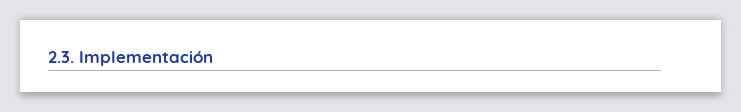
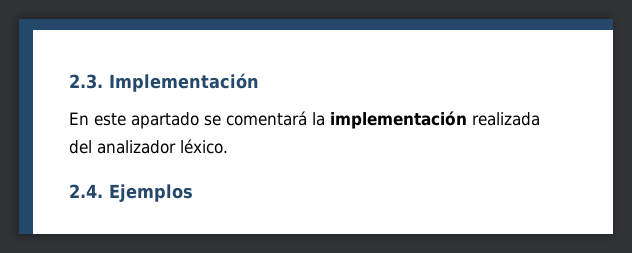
(213, 58) none -> [69,111,540,129] [69,139,228,154] [69,184,193,202] // En este apartado se comentará la implementación realizada del analizador léxico. // 2.4. Ejemplos

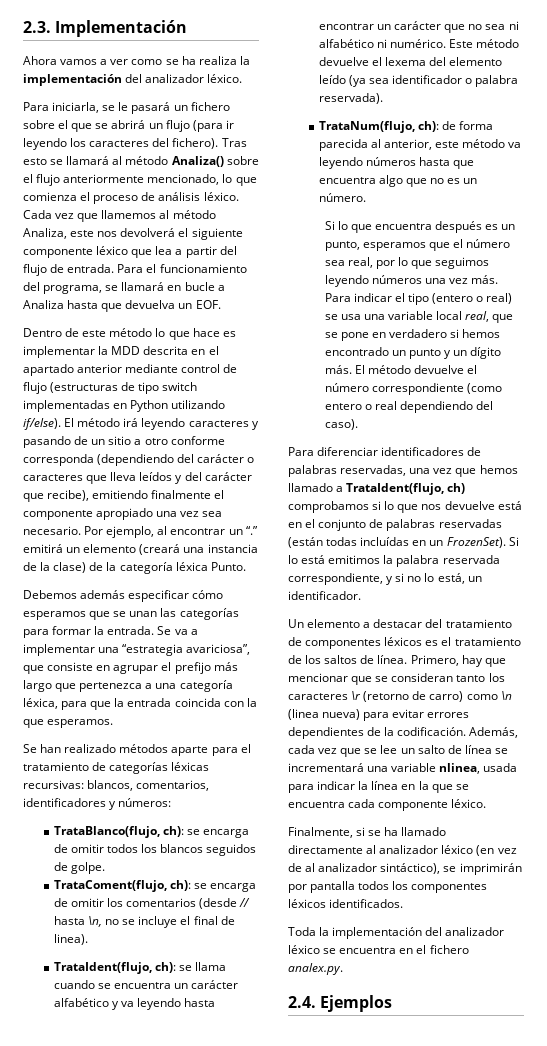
[69,111,540,129] En este apartado se comentará la implementación realizada -> [23,56,250,65] [23,74,122,86] Ahora vamos a ver como se ha realiza la implementación
(228, 146) none -> [23,102,230,114] [23,120,234,132] [23,138,247,150] [23,156,259,167] [23,174,257,186] [23,192,239,204] [23,210,216,222] [23,228,243,240] [23,246,237,258] [23,264,247,276] [23,282,225,294] [23,300,221,312] [23,328,236,340] [23,346,219,358] [23,364,238,376] [23,382,198,394] [23,400,226,412] [23,418,259,430] [23,436,225,448] [23,454,255,466] [23,472,252,484] [23,490,225,502] [23,508,223,520] [23,526,258,538] [23,544,258,555] [23,562,246,574] [23,590,224,602] [23,608,239,620] [23,626,198,638] [23,644,251,656] [23,662,238,674] [23,680,233,692] [23,698,257,710] [23,719,114,728] [23,744,251,756] [23,762,210,774] [23,780,210,791] [23,798,172,810] [53,826,250,838] [53,844,257,856] [53,862,106,874] [53,880,257,892] [53,898,251,909] [53,916,235,928] [53,934,88,945] [53,962,227,974] [53,980,239,989] [53,998,216,1010] [318,21,519,33] [318,39,520,48] [318,57,503,66] [318,75,519,87] [318,93,383,104] [318,121,494,133] [318,139,522,151] [318,157,475,169] [318,175,478,187] [318,193,366,202] [324,221,516,233] [324,239,510,251] [324,257,490,269] [324,275,498,287] [324,293,513,305] [324,311,514,323] [324,329,501,341] [324,347,502,359] [324,365,477,374] [324,383,502,395] [324,401,493,413] [324,419,358,430] [288,447,482,456] [288,465,518,477] [288,483,466,495] [288,501,522,513] [288,519,502,531] [288,537,519,548] [288,555,500,567] [288,573,482,585] [288,591,361,600] [288,619,512,628] [288,637,521,649] [288,655,506,667] [288,673,505,685] [288,691,512,702] [288,709,470,721] [288,727,519,739] [288,745,508,757] [288,763,518,774] [288,781,469,793] [288,799,487,811] [288,827,447,838] [288,845,517,856] [288,863,522,875] [288,881,488,893] [288,899,404,908] [288,927,505,939] [288,945,469,954] [288,963,343,975] // Para iniciarla, se le pasará un fichero sobre el que se abrirá un flujo (para ir leyendo los caracteres del fichero). Tras esto se llamará al método Analiza() sobre el flujo anteriormente mencionado, lo que comienza el proceso de análisis léxico. Cada vez que llamemos al método Analiza, este nos devolverá el siguiente componente léxico que lea a partir del flujo de entrada. Para el funcionamiento del programa, se llamará en bucle a Analiza hasta que devuelva un EOF. // Dentro de este método lo que hace es implementar la MDD descrita en el apartado anterior mediante control de flujo (estructuras de tipo switch implementadas en Python utilizando if/else). El método irá leyendo caracteres y pasando de un sitio a otro conforme corresponda (dependiendo del carácter o caracteres que lleva leídos y del carácter que recibe), emitiendo finalmente el componente apropiado una vez sea necesario. Por ejemplo, al encontrar un “.” emitirá un elemento (creará una instancia de la clase) de la categoría léxica Punto. // Debemos además especificar cómo esperamos que se unan las categorías para formar la entrada. Se va a implementar una “estrategia avariciosa”, que consiste en agrupar el prefijo más largo que pertenezca a una categoría léxica, para que la entrada coincida con la que esperamos. // Se han realizado métodos aparte para el tratamiento de categorías léxicas recursivas: blancos, comentarios, identificadores y números: // TrataBlanco(flujo, ch): se encarga de omitir todos los blancos seguidos de golpe. // TrataComent(flujo, ch): se encarga de omitir los comentarios (desde // hasta \n, no se incluye el final de linea). // TrataIdent(flujo, ch): se llama cuando se encuentra un carácter alfabético y va leyendo hasta encontrar un carácter que no sea ni alfabético ni numérico. Este método devuelve el lexema del elemento leído (ya sea identificador o palabra reservada). // TrataNum(flujo, ch): de forma parecida al anterior, este método va leyendo números hasta que encuentra algo que no es un número. // Si lo que encuentra después es un punto, esperamos que el número sea real, por lo que seguimos leyendo números una vez más. Para indicar el tipo (entero o real) se usa una variable local real, que se pone en verdadero si hemos encontrado un punto y un dígito más. El método devuelve el número correspondiente (como entero o real dependiendo del caso). // Para diferenciar identificadores de palabras reservadas, una vez que hemos llamado a TrataIdent(flujo, ch) comprobamos si lo que nos devuelve está en el conjunto de palabras reservadas (están todas incluídas en un FrozenSet). Si lo está emitimos la palabra reservada correspondiente, y si no lo está, un identificador. // Un elemento a destacar del tratamiento de componentes léxicos es el tratamiento de los saltos de línea. Primero, hay que mencionar que se consideran tanto los caracteres \r (retorno de carro) como \n (linea nueva) para evitar errores dependientes de la codificación. Además, cada vez que se lee un salto de línea se incrementará una variable nlinea, usada para indicar la línea en la que se encuentra cada componente léxico. // Finalmente, si se ha llamado directamente al analizador léxico (en vez de al analizador sintáctico), se imprimirán por pantalla todos los componentes léxicos identificados. // Toda la implementación del analizador léxico se encuentra en el fichero analex.py.

